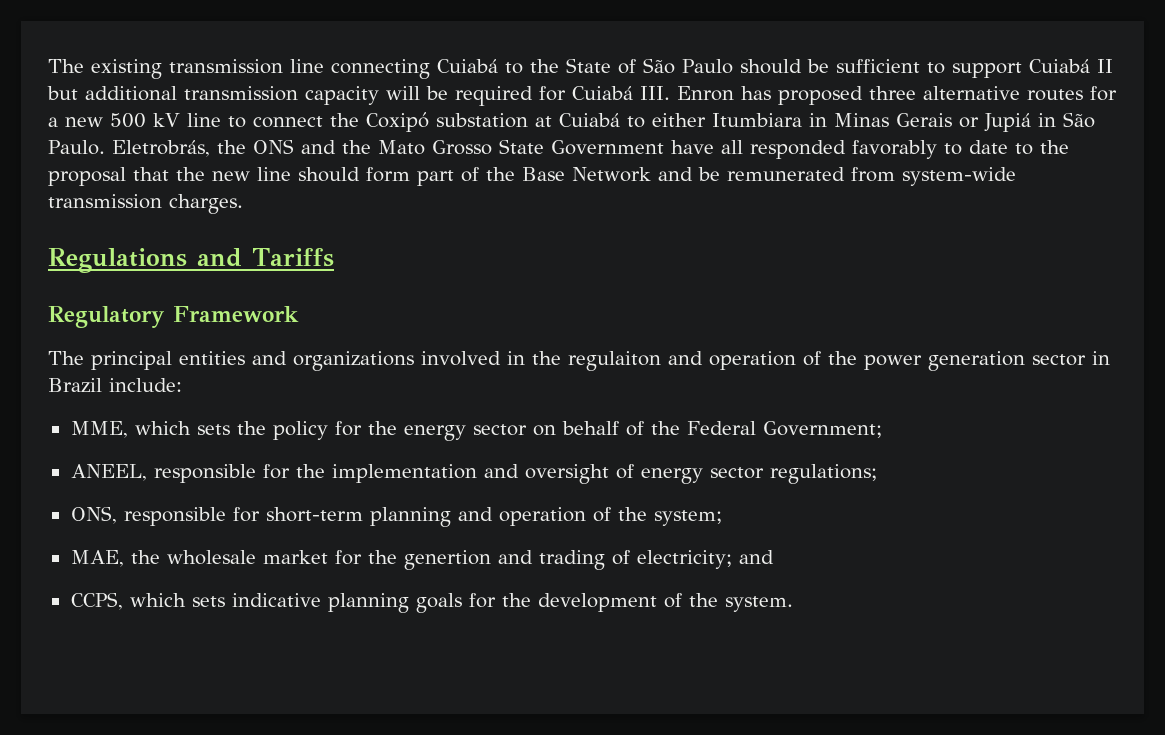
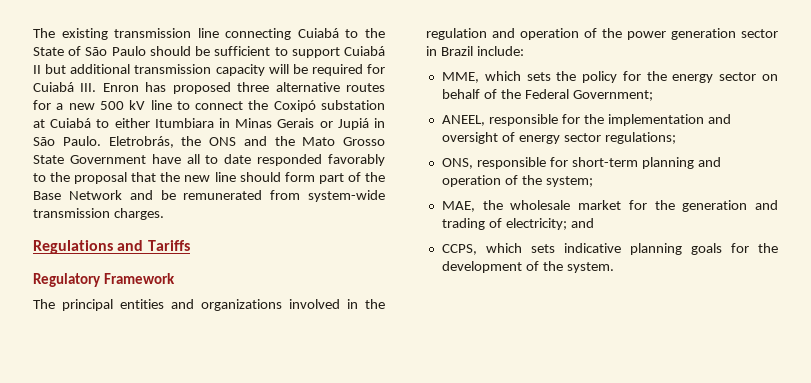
(743, 147) none -> [205,154,252,164] to date
[968,140,1033,155] date to -> (46, 177) none
[568,351,661,371] regulaiton -> [426,28,487,40] regulation
[403,550,491,570] genertion -> [682,200,748,212] generation

